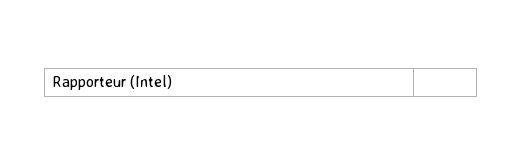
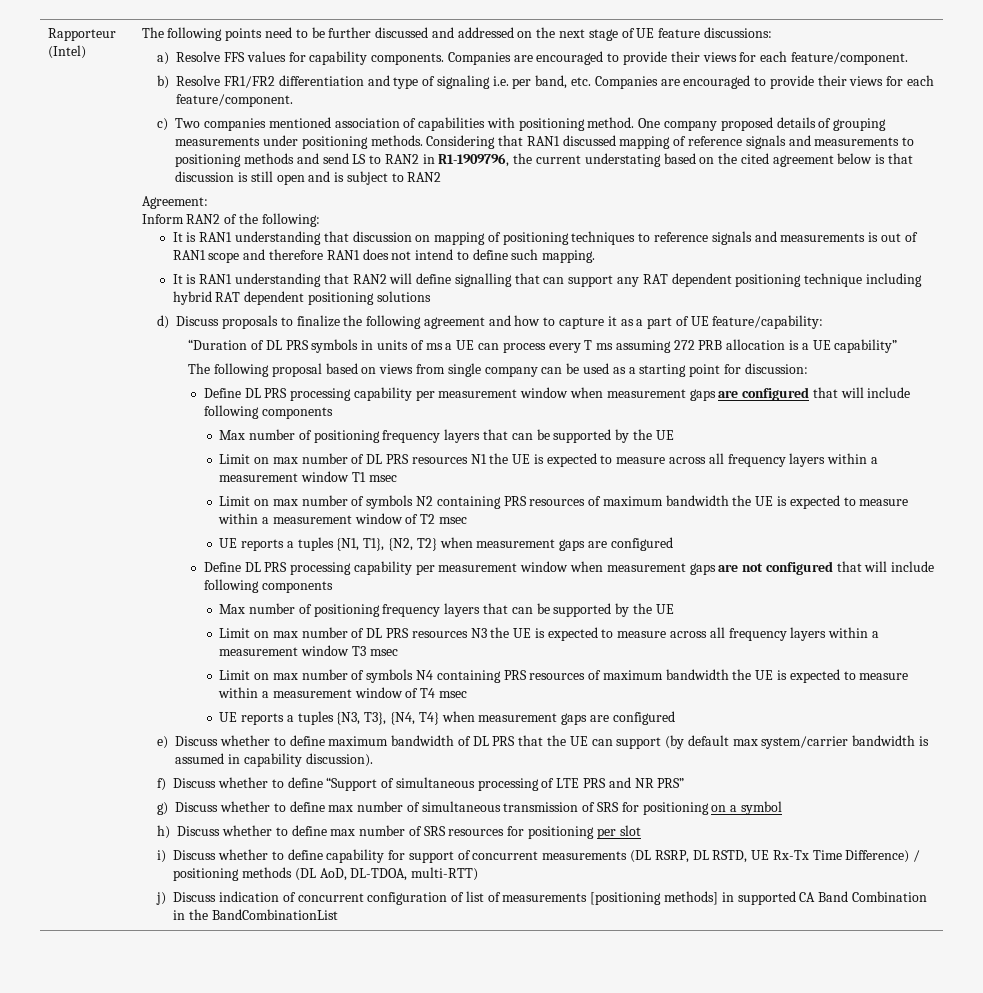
(172, 82) none -> [141,27,772,41] [157,51,908,65] [157,75,935,89] [176,94,294,107] [157,117,887,131] [175,135,915,149] [175,153,914,167] [175,171,442,185] [141,196,208,209] [141,213,320,227] [172,231,918,245] [172,249,596,263] [172,273,922,287] [172,291,431,305] [157,315,824,329] [188,339,898,353] [188,363,808,377] [203,387,911,401] [203,405,333,419] [219,429,674,443] [219,453,878,467] [219,471,397,482] [219,495,909,509] [218,513,468,524] [219,537,673,551] [203,561,935,575] [203,579,333,593] [219,603,674,617] [219,627,879,641] [219,645,398,656] [219,669,909,683] [218,687,468,698] [219,711,675,725] [157,735,930,749] [175,753,373,767] [157,777,685,791] [157,801,782,815] [157,825,641,839] [157,849,921,863] [173,867,479,881] [156,891,927,905] [173,909,338,920] The following points need to be further discussed and addressed on the next stage of UE feature discussions: // a) Resolve FFS values for capability components. Companies are encouraged to provide their views for each feature/component. // b) Resolve FR1/FR2 differentiation and type of signaling i.e. per band, etc. Companies are encouraged to provide their views for each feature/component. // c) Two companies mentioned association of capabilities with positioning method. One company proposed details of grouping measurements under positioning methods. Considering that RAN1 discussed mapping of reference signals and measurements to positioning methods and send LS to RAN2 in R1-1909796, the current understating based on the cited agreement below is that discussion is still open and is subject to RAN2 // Agreement: // Inform RAN2 of the following: // It is RAN1 understanding that discussion on mapping of positioning techniques to reference signals and measurements is out of RAN1 scope and therefore RAN1 does not intend to define such mapping. // It is RAN1 understanding that RAN2 will define signalling that can support any RAT dependent positioning technique including hybrid RAT dependent positioning solutions // d) Discuss proposals to finalize the following agreement and how to capture it as a part of UE feature/capability: // “Duration of DL PRS symbols in units of ms a UE can process every T ms assuming 272 PRB allocation is a UE capability” // The following proposal based on views from single company can be used as a starting point for discussion: // Define DL PRS processing capability per measurement window when measurement gaps are configured that will include following components // Max number of positioning frequency layers that can be supported by the UE // Limit on max number of DL PRS resources N1 the UE is expected to measure across all frequency layers within a measurement window T1 msec // Limit on max number of symbols N2 containing PRS resources of maximum bandwidth the UE is expected to measure within a measurement window of T2 msec // UE reports a tuples {N1, T1}, {N2, T2} when measurement gaps are configured // Define DL PRS processing capability per measurement window when measurement gaps are not configured that will include following components // Max number of positioning frequency layers that can be supported by the UE // Limit on max number of DL PRS resources N3 the UE is expected to measure across all frequency layers within a measurement window T3 msec // Limit on max number of symbols N4 containing PRS resources of maximum bandwidth the UE is expected to measure within a measurement window of T4 msec // UE reports a tuples {N3, T3}, {N4, T4} when measurement gaps are configured // e) Discuss whether to define maximum bandwidth of DL PRS that the UE can support (by default max system/carrier bandwidth is assumed in capability discussion). // f) Discuss whether to define “Support of simultaneous processing of LTE PRS and NR PRS” // g) Discuss whether to define max number of simultaneous transmission of SRS for positioning on a symbol // h) Discuss whether to define max number of SRS resources for positioning per slot // i) Discuss whether to define capability for support of concurrent measurements (DL RSRP, DL RSTD, UE Rx-Tx Time Difference) / positioning methods (DL AoD, DL-TDOA, multi-RTT) // j) Discuss indication of concurrent configuration of list of measurements [positioning methods] in supported CA Band Combination in the BandCombinationList

